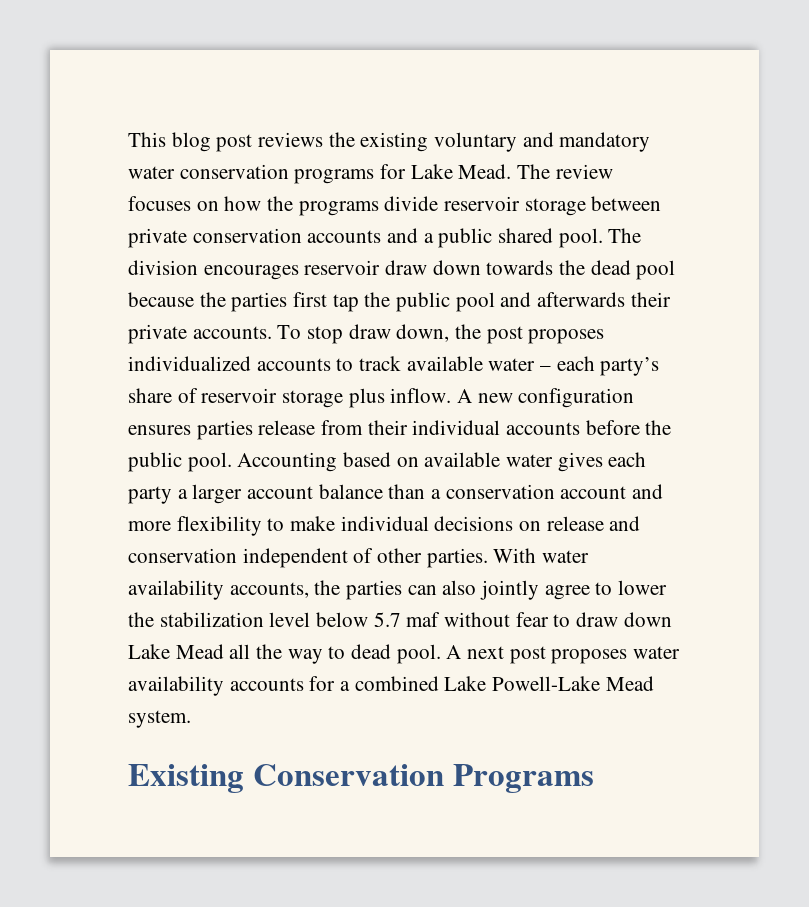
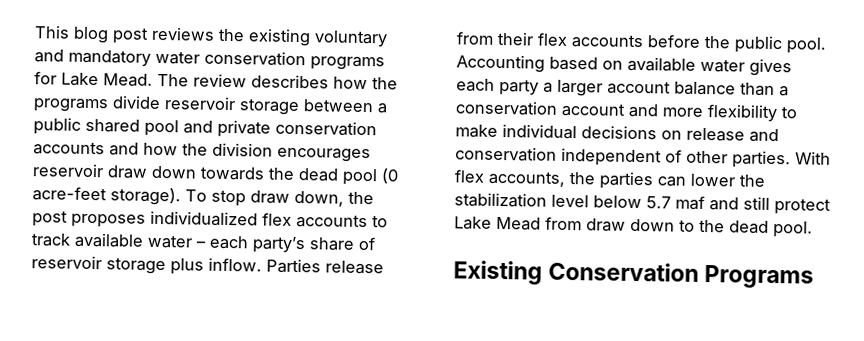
[128,196,219,211] focuses on -> [251,74,329,89] describes
[128,228,642,248] private conservation accounts and a public shared pool. The -> [377,103,387,114] [33,117,377,138] [33,141,208,156] a public shared pool and private conservation accounts and how the
[128,292,671,312] [128,324,272,344] because the parties first tap the public pool and afterwards their private accounts. -> [381,168,399,184] [32,186,181,206] (0 acre-feet storage).
(251, 363) none -> [262,212,292,226] flex
[457,388,635,408] [128,420,253,440] A new configuration ensures parties -> [266,258,321,274] Parties
[412,420,501,435] individual -> [537,32,568,46] flex
[542,550,590,563] [128,580,224,600] water availability -> [454,169,485,183] flex
[442,580,613,600] also jointly agree to -> (686, 181) none
[444,612,672,627] [128,644,681,664] [128,676,654,696] [128,710,191,728] without fear to draw down Lake Mead all the way to dead pool. A next post proposes water availability accounts for a combined Lake Powell-Lake Mead system. -> [709,196,831,215] [454,216,813,238] and still protect Lake Mead from draw down to the dead pool.

